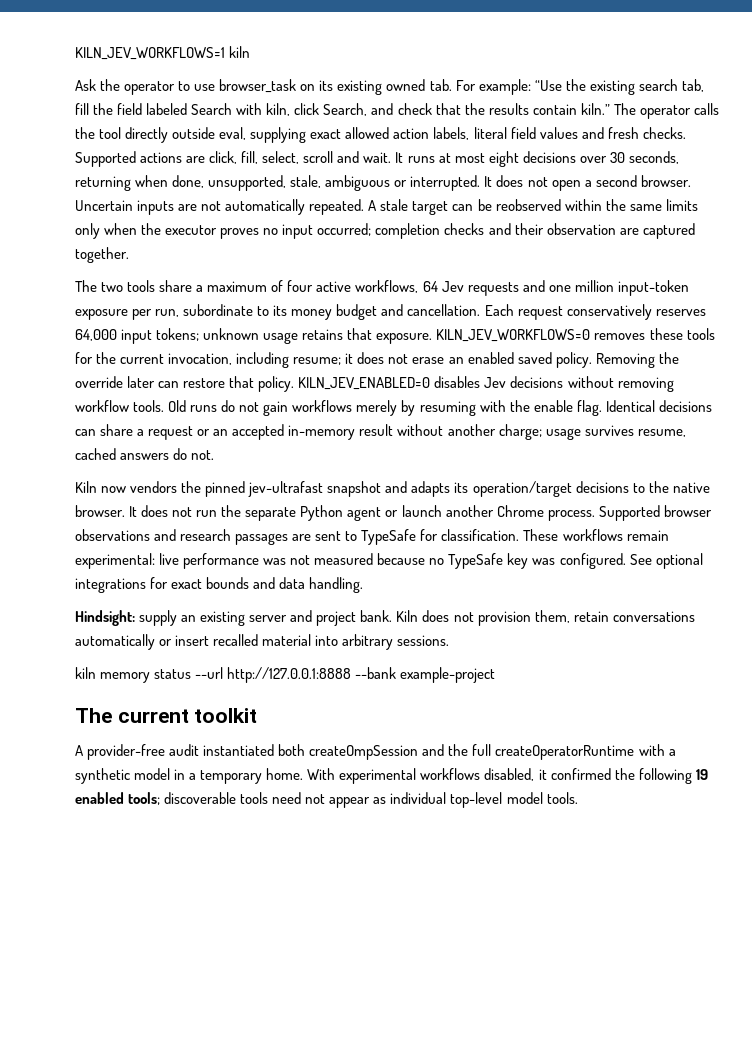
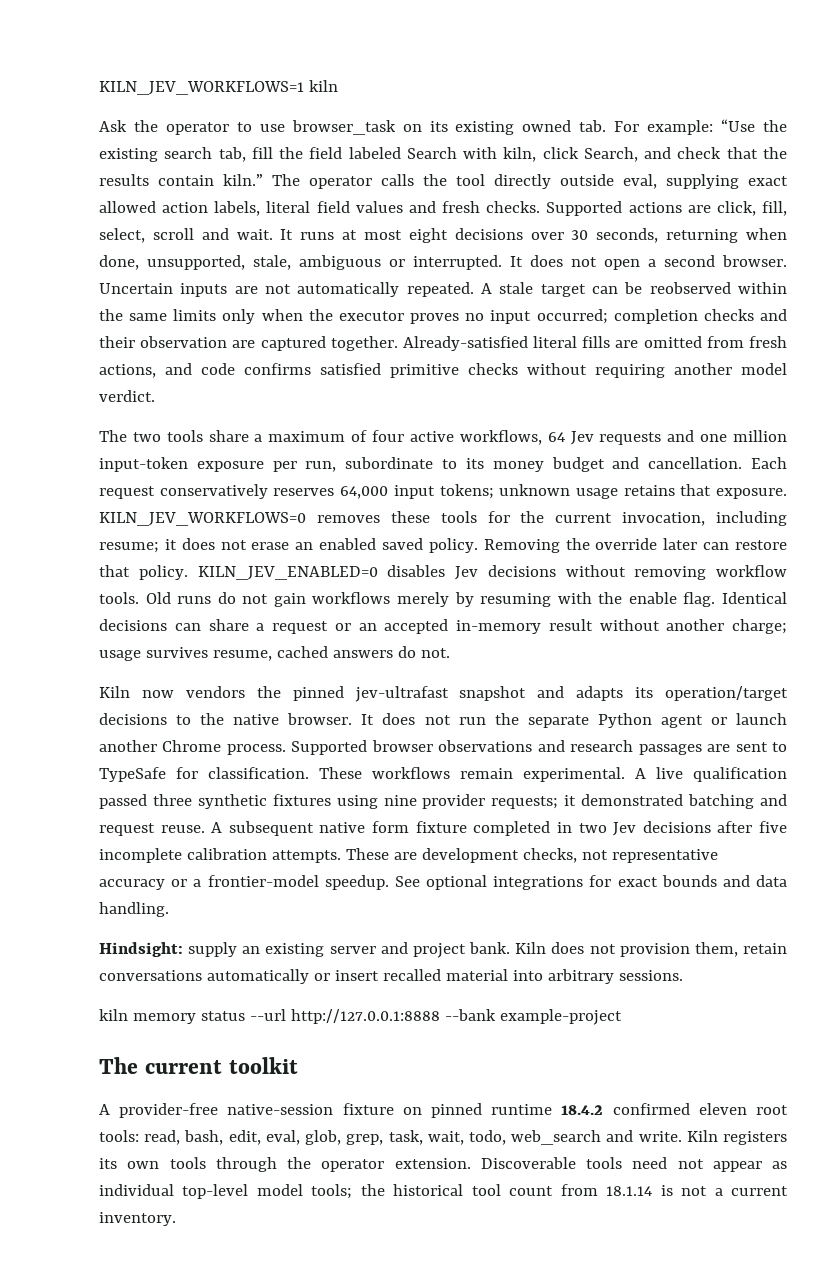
(129, 255) none -> [402,336,787,351] [99,363,787,378] [99,390,155,402] Already-satisfied literal fills are omitted from fresh actions, and code confirms satisfied primitive checks without requiring another model verdict.
[75,553,626,569] experimental: live performance was not measured because no TypeSafe key was configured. -> [523,767,787,782] [99,794,787,809] [99,821,788,836] [99,848,718,863] [99,875,389,890] experimental. A live qualification passed three synthetic fixtures using nine provider requests; it demonstrated batching and request reuse. A subsequent native form fixture completed in two Jev decisions after five incomplete calibration attempts. These are development checks, not representative accuracy or a frontier-model speedup.
[169,744,676,760] [75,768,708,784] [75,792,237,805] audit instantiated both createOmpSession and the full createOperatorRuntime with a synthetic model in a temporary home. With experimental workflows disabled, it confirmed the following 19 enabled tools; discoverable -> [227,1103,788,1118] [99,1130,787,1145] [99,1157,576,1172] native-session fixture on pinned runtime 18.4.2 confirmed eleven root tools: read, bash, edit, eval, glob, grep, task, wait, todo, web_search and write. Kiln registers its own tools through the operator extension. Discoverable
[546,792,578,804] tools. -> [311,1184,788,1199] [99,1212,176,1226] tools; the historical tool count from 18.1.14 is not a current inventory.

